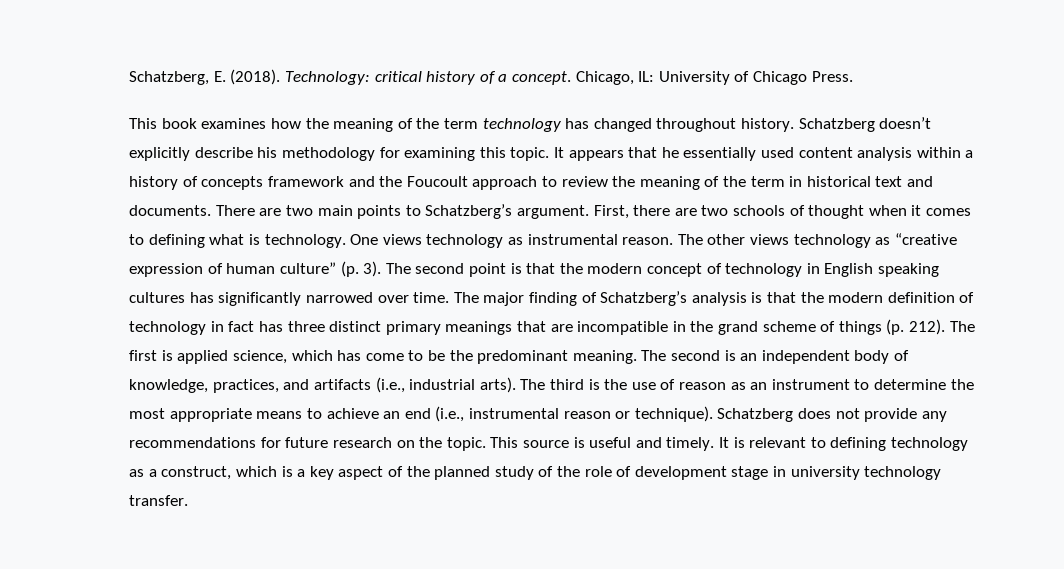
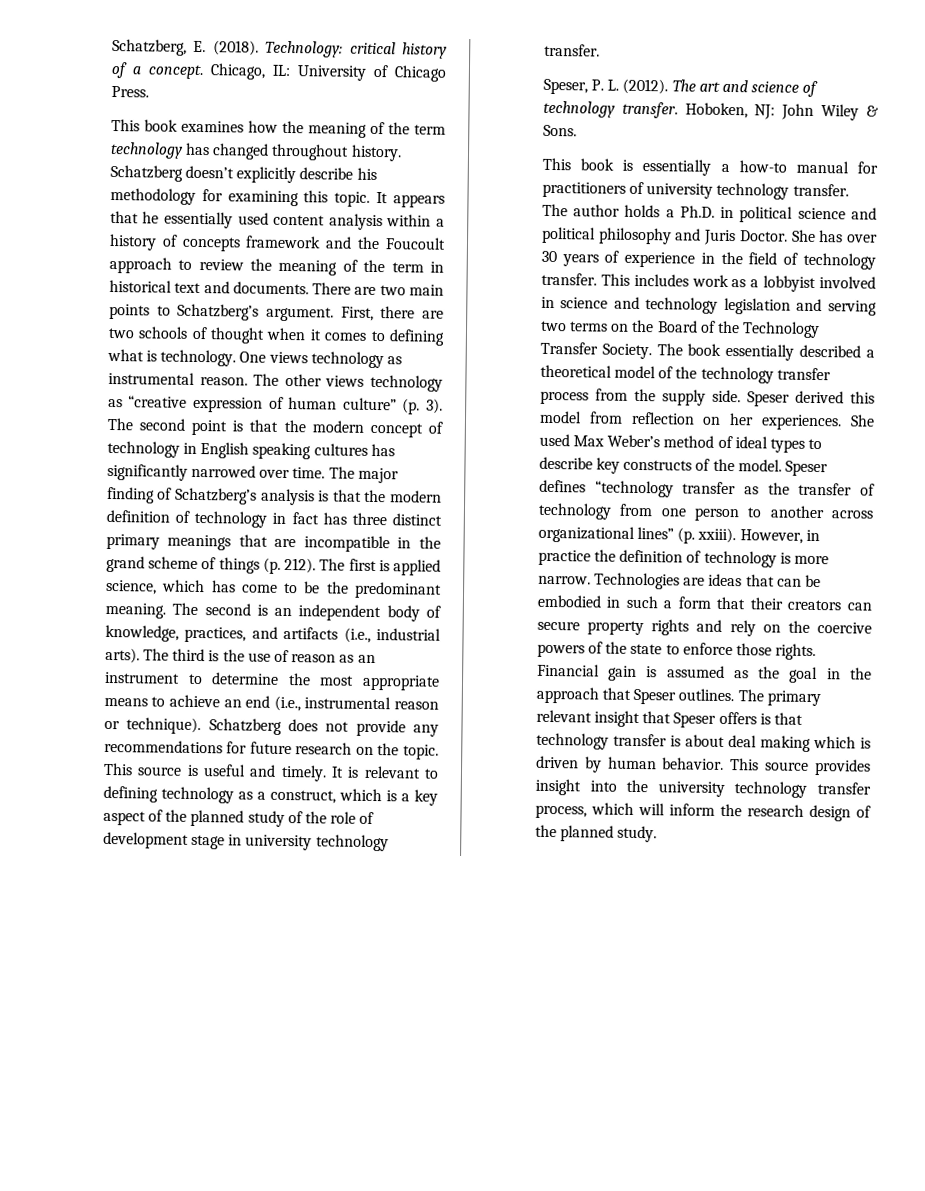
(189, 500) none -> [542,78,819,98] [542,100,879,121] [542,124,577,137] [541,157,878,176] [541,181,849,200] [541,203,877,223] [541,226,878,246] [540,250,876,270] [540,272,876,292] [540,296,877,316] [540,319,821,339] [539,341,875,361] [539,364,831,384] [539,388,875,407] [538,410,875,431] [538,433,823,453] [538,456,829,477] [538,479,875,498] [537,502,873,522] [537,525,820,544] [537,549,830,568] [537,572,822,590] [536,594,872,611] [536,619,872,637] [536,641,817,661] [536,663,872,684] [535,686,821,707] [535,709,804,728] [535,732,871,752] [535,755,871,776] [534,778,871,798] [534,802,871,822] [534,824,658,843] // Speser, P. L. (2012). The art and science of technology transfer. Hoboken, NJ: John Wiley & Sons. // This book is essentially a how-to manual for practitioners of university technology transfer. The author holds a Ph.D. in political science and political philosophy and Juris Doctor. She has over 30 years of experience in the field of technology transfer. This includes work as a lobbyist involved in science and technology legislation and serving two terms on the Board of the Technology Transfer Society. The book essentially described a theoretical model of the technology transfer process from the supply side. Speser derived this model from reflection on her experiences. She used Max Weber’s method of ideal types to describe key constructs of the model. Speser defines “technology transfer as the transfer of technology from one person to another across organizational lines” (p. xxiii). However, in practice the definition of technology is more narrow. Technologies are ideas that can be embodied in such a form that their creators can secure property rights and rely on the coercive powers of the state to enforce those rights. Financial gain is assumed as the goal in the approach that Speser outlines. The primary relevant insight that Speser offers is that technology transfer is about deal making which is driven by human behavior. This source provides insight into the university technology transfer process, which will inform the research design of the planned study.

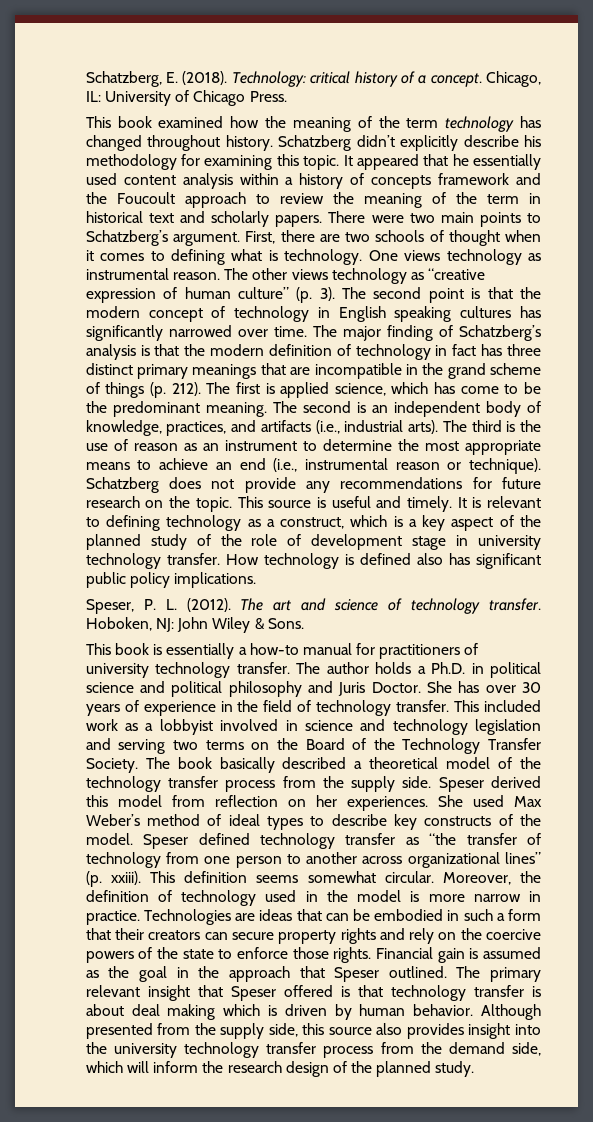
[180,120,244,133] examines -> [158,116,224,128] examined
[185,165,235,179] doesn’t -> [356,135,395,147] didn’t
[393,194,446,208] appears -> [356,154,419,170] appeared
[232,281,377,296] documents. There are -> [211,211,404,227] scholarly papers. There were
(600, 50) none -> [225,553,541,569] [85,572,257,588] How technology is defined also has significant public policy implications.
[633,273,689,287] includes -> [483,700,541,712] included
[725,343,795,361] essentially -> [219,757,275,773] basically
[538,479,674,498] defines “technology -> [198,833,335,849] defined technology
[767,482,790,495] the -> [429,833,457,845] “the
[739,529,820,544] [537,549,830,568] [537,575,591,585] However, in practice the definition of technology is more narrow. -> [150,871,541,885] [85,890,541,906] [85,910,140,925] This definition seems somewhat circular. Moreover, the definition of technology used in the model is more narrow in practice.
[678,688,735,702] outlines. -> [388,966,447,978] outlined.
[718,711,757,725] offers -> [283,985,333,997] offered
[730,758,810,771] This source -> [481,1004,542,1020] [85,1023,403,1039] Although presented from the supply side, this source also
[534,804,587,819] process, -> [323,1042,541,1058] process from the demand side,

